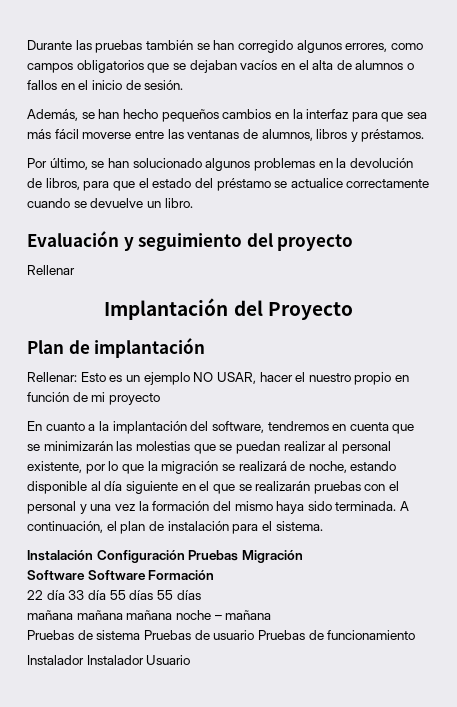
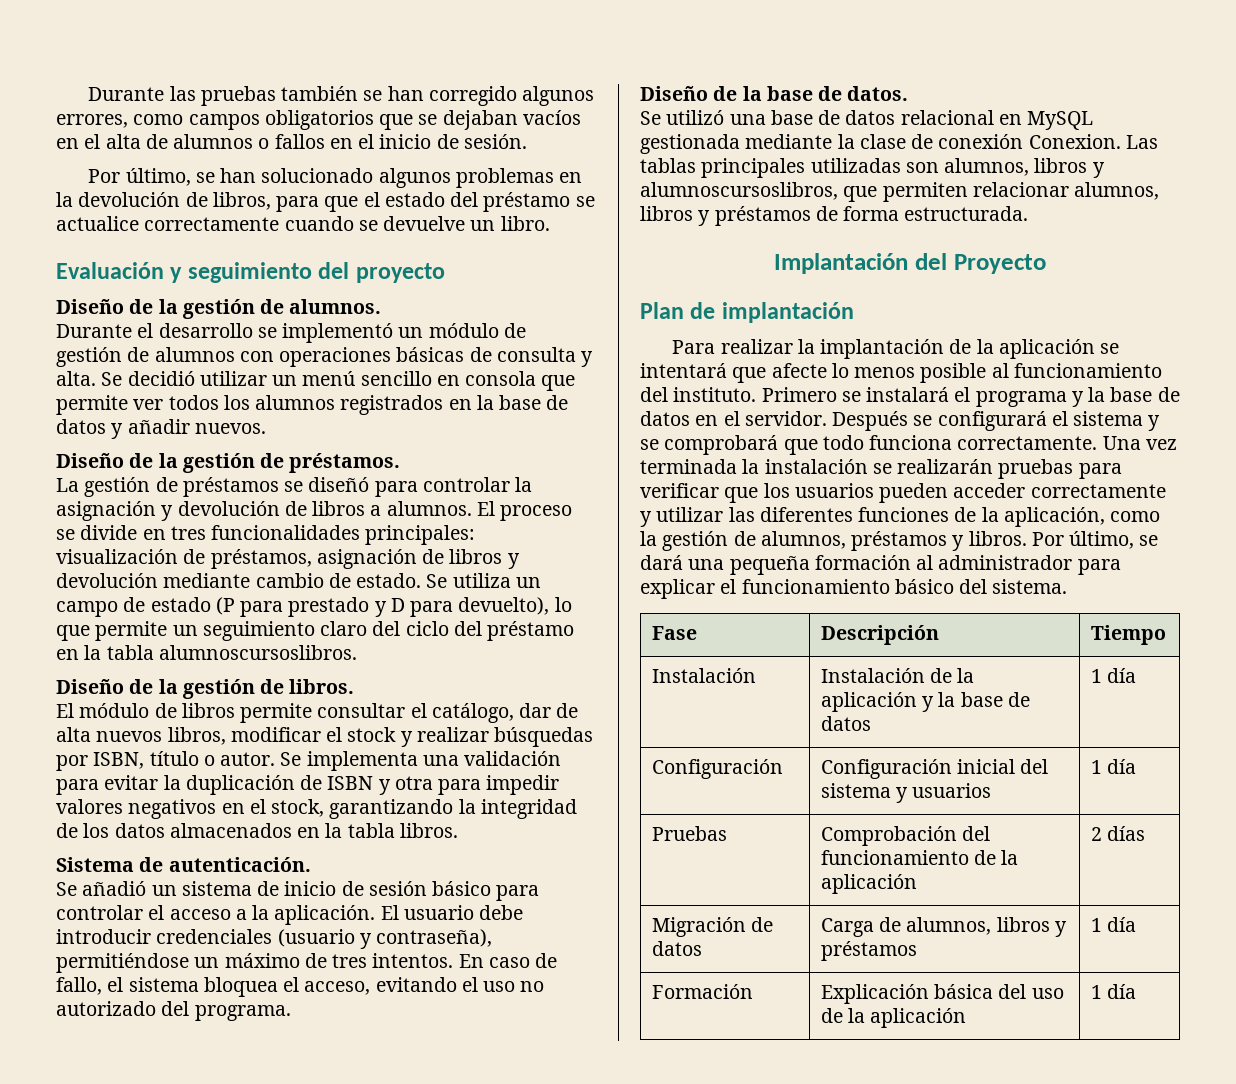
[27,109,428,122] [27,129,425,142] // Además, se han hecho pequeños cambios en la interfaz para que sea más fácil moverse entre las ventanas de alumnos, libros y préstamos. -> (527, 141) none
[27,265,75,275] Rellenar -> [56,299,382,319] [56,323,526,343] [56,347,594,367] [56,371,576,391] [56,395,569,415] [56,419,266,439] [56,453,401,473] [56,477,533,497] [56,501,573,521] [56,525,476,545] [56,549,520,569] [56,573,541,588] [56,597,572,617] [56,621,575,641] [56,645,357,660] [56,679,355,699] [56,703,579,723] [56,727,594,747] [56,751,562,771] [56,775,560,795] [56,799,577,819] [56,823,458,838] [56,857,311,872] [56,881,540,901] [56,905,524,925] [56,929,493,949] [56,953,558,973] [56,977,545,997] [56,1001,291,1021] [640,86,909,101] [640,110,1094,130] [640,134,1158,154] [640,158,1105,178] [640,182,1160,202] [640,206,1029,226] Diseño de la gestión de alumnos. // Durante el desarrollo se implementó un módulo de gestión de alumnos con operaciones básicas de consulta y alta. Se decidió utilizar un menú sencillo en consola que permite ver todos los alumnos registrados en la base de datos y añadir nuevos. // Diseño de la gestión de préstamos. // La gestión de préstamos se diseñó para controlar la asignación y devolución de libros a alumnos. El proceso se divide en tres funcionalidades principales: visualización de préstamos, asignación de libros y devolución mediante cambio de estado. Se utiliza un campo de estado (P para prestado y D para devuelto), lo que permite un seguimiento claro del ciclo del préstamo en la tabla alumnoscursoslibros. // Diseño de la gestión de libros. // El módulo de libros permite consultar el catálogo, dar de alta nuevos libros, modificar el stock y realizar búsquedas por ISBN, título o autor. Se implementa una validación para evitar la duplicación de ISBN y otra para impedir valores negativos en el stock, garantizando la integridad de los datos almacenados en la tabla libros. // Sistema de autenticación. // Se añadió un sistema de inicio de sesión básico para controlar el acceso a la aplicación. El usuario debe introducir credenciales (usuario y contraseña), permitiéndose un máximo de tres intentos. En caso de fallo, el sistema bloquea el acceso, evitando el uso no autorizado del programa. // Diseño de la base de datos. // Se utilizó una base de datos relacional en MySQL gestionada mediante la clase de conexión Conexion. Las tablas principales utilizadas son alumnos, libros y alumnoscursoslibros, que permiten relacionar alumnos, libros y préstamos de forma estructurada.
[27,372,410,385] [27,392,160,405] [27,421,415,434] [27,441,391,454] [27,461,397,474] [27,481,400,494] [27,501,410,514] [27,521,323,534] [27,550,303,563] [27,570,215,580] [27,590,201,600] [27,610,272,620] [27,630,416,640] [27,655,191,665] Rellenar: Esto es un ejemplo NO USAR, hacer el nuestro propio en función de mi proyecto // En cuanto a la implantación del software, tendremos en cuenta que se minimizarán las molestias que se puedan realizar al personal existente, por lo que la migración se realizará de noche, estando disponible al día siguiente en el que se realizarán pruebas con el personal y una vez la formación del mismo haya sido terminada. A continuación, el plan de instalación para el sistema. // Instalación Configuración Pruebas Migración // Software Software Formación // 22 día 33 día 55 días 55 días // mañana mañana mañana noche – mañana // Pruebas de sistema Pruebas de usuario Pruebas de funcionamiento // Instalador Instalador Usuario -> [672,339,1120,359] [640,363,1162,383] [640,387,1180,407] [640,411,1161,431] [640,435,1177,455] [640,459,1122,479] [640,483,1166,503] [640,507,1161,527] [640,531,1159,551] [640,555,1121,575] [640,579,1068,599] [651,626,697,640] [820,625,939,645] [1090,625,1166,645] [651,668,756,683] [820,668,975,683] [820,692,1030,712] [820,716,871,731] [1090,668,1137,683] [651,759,783,779] [820,759,1049,779] [820,783,992,803] [1090,759,1137,774] [651,826,727,841] [820,826,991,846] [820,850,1019,865] [820,874,917,894] [1090,826,1146,841] [651,917,774,937] [651,941,702,956] [820,917,1067,937] [820,941,917,961] [1090,917,1137,932] [651,984,753,999] [820,984,1064,1004] [820,1008,967,1028] [1090,984,1137,999] Para realizar la implantación de la aplicación se intentará que afecte lo menos posible al funcionamiento del instituto. Primero se instalará el programa y la base de datos en el servidor. Después se configurará el sistema y se comprobará que todo funciona correctamente. Una vez terminada la instalación se realizarán pruebas para verificar que los usuarios pueden acceder correctamente y utilizar las diferentes funciones de la aplicación, como la gestión de alumnos, préstamos y libros. Por último, se dará una pequeña formación al administrador para explicar el funcionamiento básico del sistema. // Fase | Descripción | Tiempo // Instalación | Instalación de la aplicación y la base de datos | 1 día // Configuración | Configuración inicial del sistema y usuarios | 1 día // Pruebas | Comprobación del funcionamiento de la aplicación | 2 días // Migración de datos | Carga de alumnos, libros y préstamos | 1 día // Formación | Explicación básica del uso de la aplicación | 1 día

